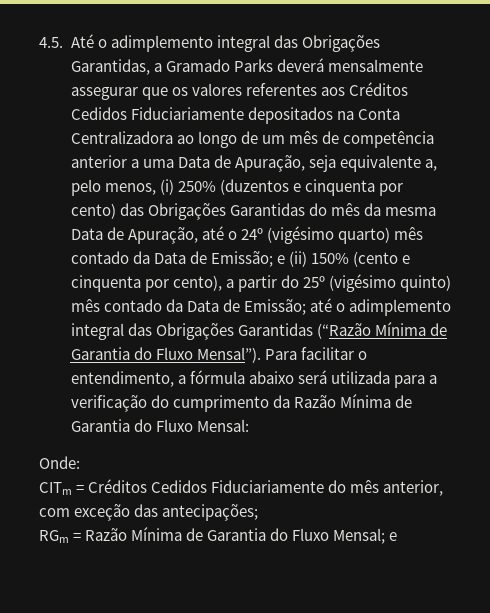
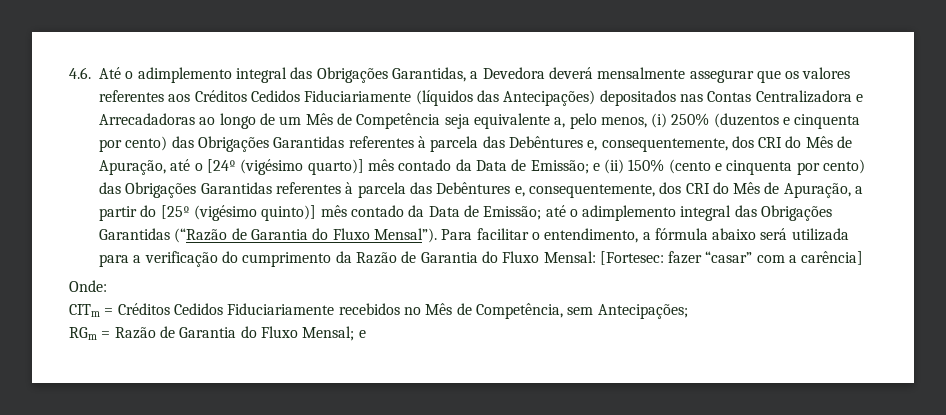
[39,37,63,48] 4.5. -> [69,67,91,79] 4.6.
[165,59,273,72] Gramado Parks -> [482,67,545,79] Devedora
[247,107,400,124] [70,131,434,148] [70,155,305,172] depositados na Conta Centralizadora ao longo de um mês de competência anterior a uma Data de Apuração, -> [415,90,863,106] [99,113,441,129] (líquidos das Antecipações) depositados nas Contas Centralizadora e Arrecadadoras ao longo de um Mês de Competência
[308,203,436,216] [70,228,103,240] do mês da mesma Data -> [348,136,833,152] referentes à parcela das Debêntures e, consequentemente, dos CRI do Mês
[240,226,390,244] 24º (vigésimo quarto) -> [206,159,364,175] [24º (vigésimo quarto)]
[172,274,451,292] cento), a partir do 25º (vigésimo quinto) -> [823,159,866,174] [99,182,864,198] [99,205,317,221] cento) das Obrigações Garantidas referentes à parcela das Debêntures e, consequentemente, dos CRI do Mês de Apuração, a partir do [25º (vigésimo quinto)]
[374,322,426,336] Mínima -> (228, 235) none
[339,394,391,408] Mínima -> (397, 258) none
(249, 425) none -> [599,251,864,265] [Fortesec: fazer “casar” com a carência]
[328,480,444,496] [39,504,259,521] do mês anterior, com exceção das antecipações; -> [338,303,688,319] recebidos no Mês de Competência, sem Antecipações;
[131,527,183,541] Mínima -> (156, 333) none

